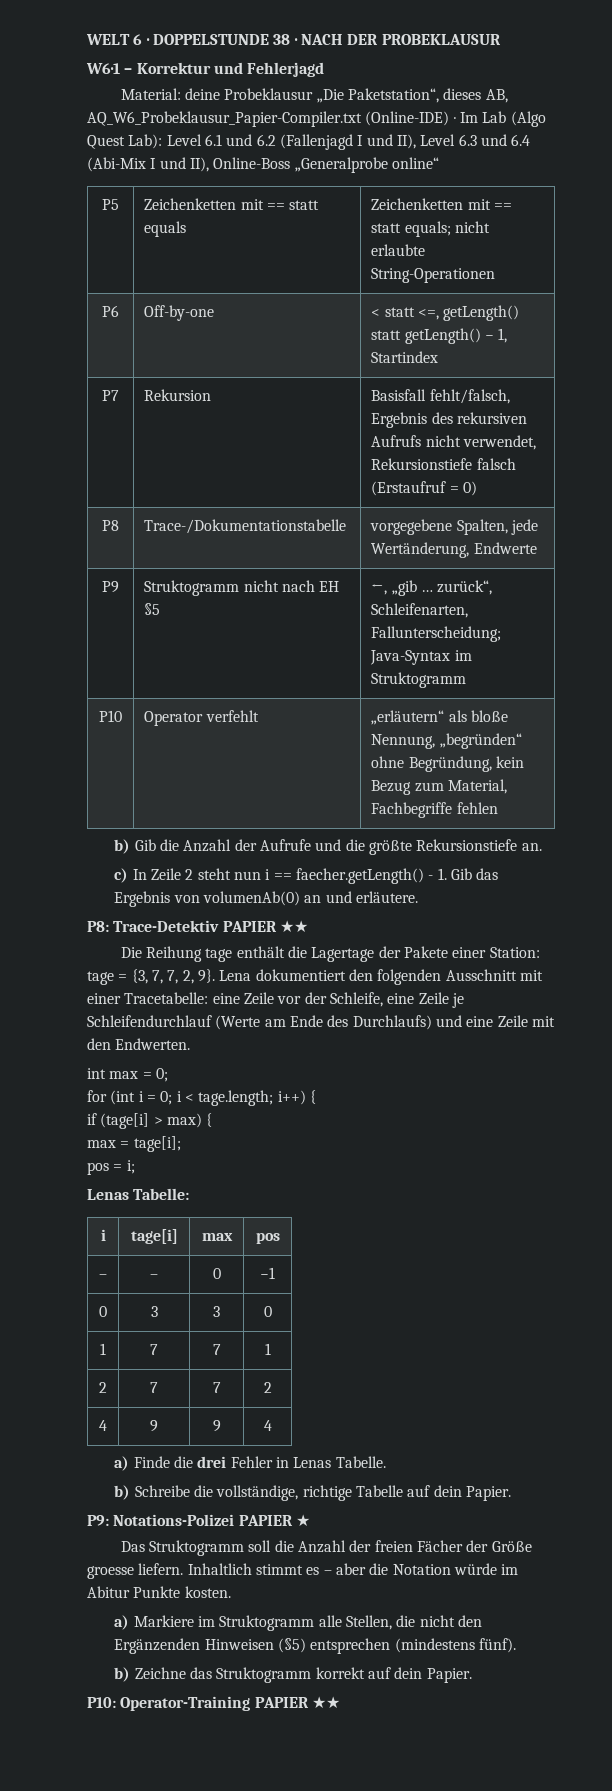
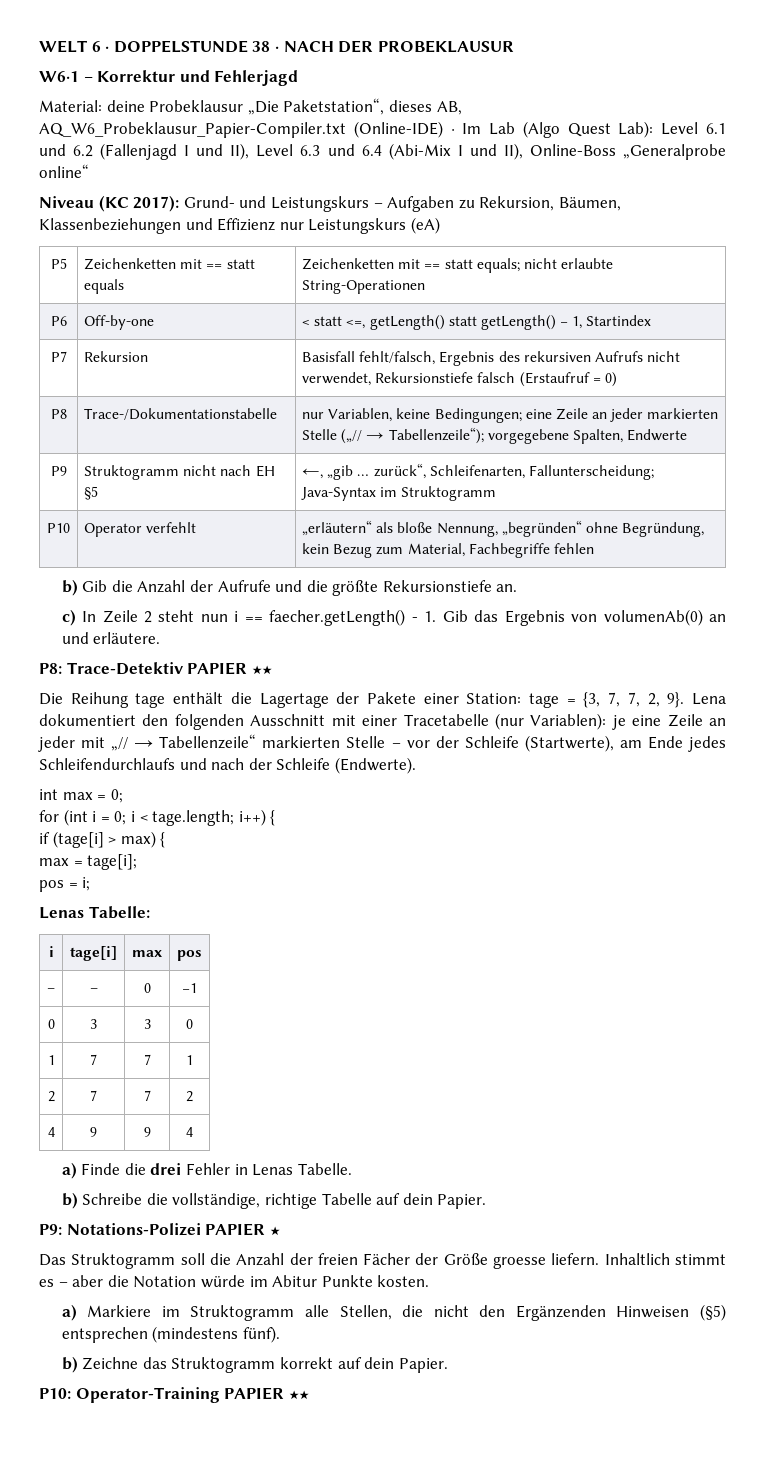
(439, 163) none -> [39,195,621,212] [39,217,440,234] // Niveau (KC 2017): Grund- und Leistungskurs – Aufgaben zu Rekursion, Bäumen, Klassenbeziehungen und Effizienz nur Leistungskurs (eA)
[370,519,539,535] [371,542,470,558] vorgegebene Spalten, jede Wertänderung, -> [302,408,719,423] [302,427,623,444] nur Variablen, keine Bedingungen; eine Zeile an jeder markierten Stelle („// → Tabellenzeile“); vorgegebene Spalten,
[124,992,464,1008] [87,1015,555,1030] [87,1038,191,1050] Tracetabelle: eine Zeile vor der Schleife, eine Zeile je Schleifendurchlauf (Werte am Ende des Durchlaufs) und eine Zeile mit den Endwerten. -> [403,713,726,730] [38,734,726,752] [39,757,416,774] Tracetabelle (nur Variablen): je eine Zeile an jeder mit „// → Tabellenzeile“ markierten Stelle – vor der Schleife (Startwerte), am Ende jedes Schleifendurchlaufs und nach der Schleife (Endwerte).

